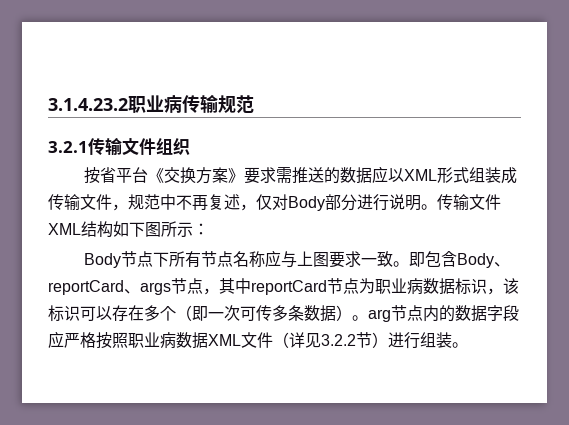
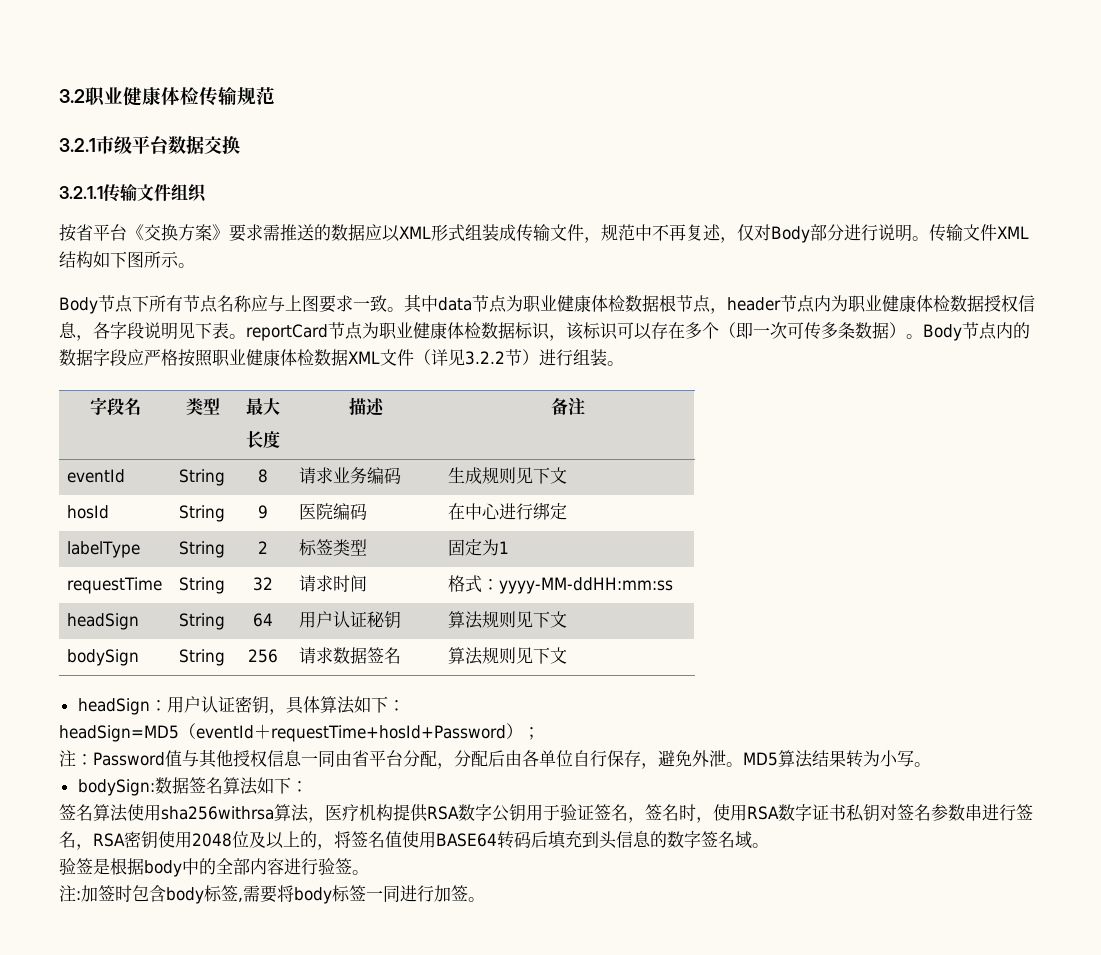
[48,95,182,113] 3.1.4.23.2职业病 -> [59,87,199,107] 3.2职业健康体检
(88, 147) none -> [96,135,240,154] [59,186,103,199] 市级平台数据交换 // 3.2.1.1
[193,223,209,235] ： -> [178,263,195,268] 。
[408,251,510,268] [48,278,251,295] 即包含Body、reportCard、args节点，其中 -> [404,294,1035,314] [59,322,246,341] 其中data节点为职业健康体检数据根节点，header节点内为职业健康体检数据授权信息，各字段说明见下表。
[407,278,423,295] 病 -> [413,322,481,339] 健康体检
[368,309,391,322] arg -> [923,324,962,341] Body
[160,332,176,349] 病 -> [246,349,314,366] 健康体检
(468, 345) none -> [90,397,141,415] [186,398,220,415] [246,398,280,415] [246,431,280,449] [349,397,385,416] [550,397,585,415] [67,469,126,483] [179,469,226,486] [258,469,268,483] [299,467,402,484] [448,467,568,484] [67,505,110,519] [179,505,226,522] [258,505,268,519] [299,503,368,520] [448,502,568,520] [67,541,141,558] [179,541,226,558] [258,541,268,554] [299,539,368,556] [448,539,510,556] [67,577,163,594] [179,577,226,594] [253,577,273,591] [299,575,368,592] [448,575,674,594] [67,613,140,630] [179,613,226,630] [253,613,273,627] [299,611,402,629] [448,611,568,629] [67,649,140,666] [179,649,226,666] [248,649,278,663] [299,647,402,664] [448,647,568,665] [77,696,405,715] [59,723,540,742] [59,749,931,769] [77,777,308,796] [59,804,1033,823] [59,830,769,850] [59,858,369,877] [59,885,485,904] // 字段名 | 类型 | 最大 // 长度 | 描述 | 备注 // eventId | String | 8 | 请求业务编码 | 生成规则见下文 // hosId | String | 9 | 医院编码 | 在中心进行绑定 // labelType | String | 2 | 标签类型 | 固定为1 // requestTime | String | 32 | 请求时间 | 格式：yyyy-MM-ddHH:mm:ss // headSign | String | 64 | 用户认证秘钥 | 算法规则见下文 // bodySign | String | 256 | 请求数据签名 | 算法规则见下文 // headSign：用户认证密钥，具体算法如下： // headSign=MD5（eventId＋requestTime+hosId+Password）； // 注：Password值与其他授权信息一同由省平台分配，分配后由各单位自行保存，避免外泄。MD5算法结果转为小写。 // bodySign:数据签名算法如下： // 签名算法使用sha256withrsa算法，医疗机构提供RSA数字公钥用于验证签名，签名时，使用RSA数字证书私钥对签名参数串进行签名，RSA密钥使用2048位及以上的，将签名值使用BASE64转码后填充到头信息的数字签名域。 // 验签是根据body中的全部内容进行验签。 // 注:加签时包含body标签,需要将body标签一同进行加签。

